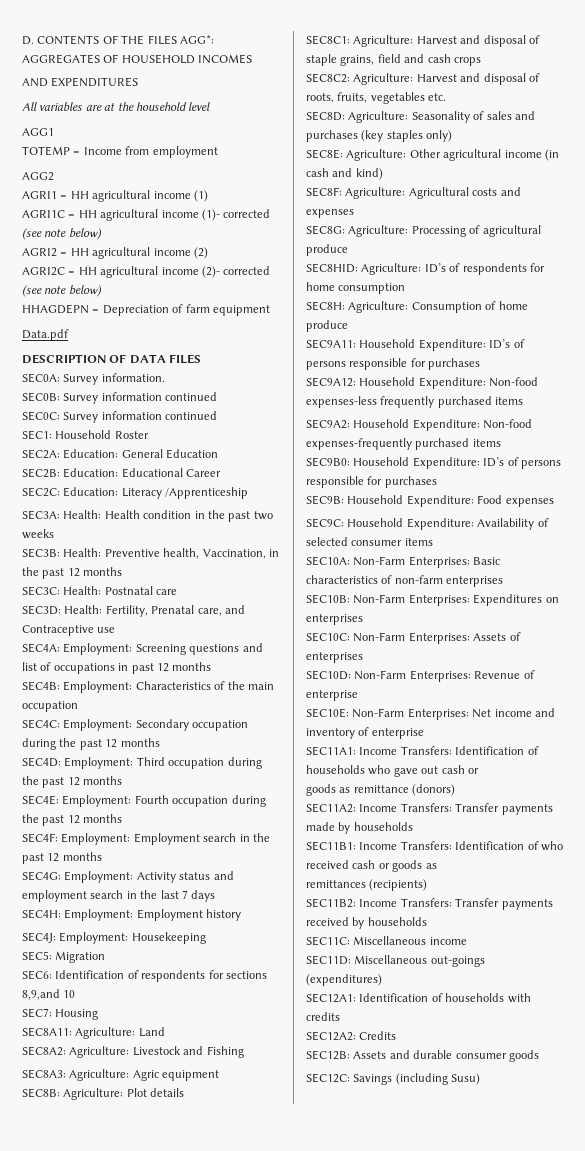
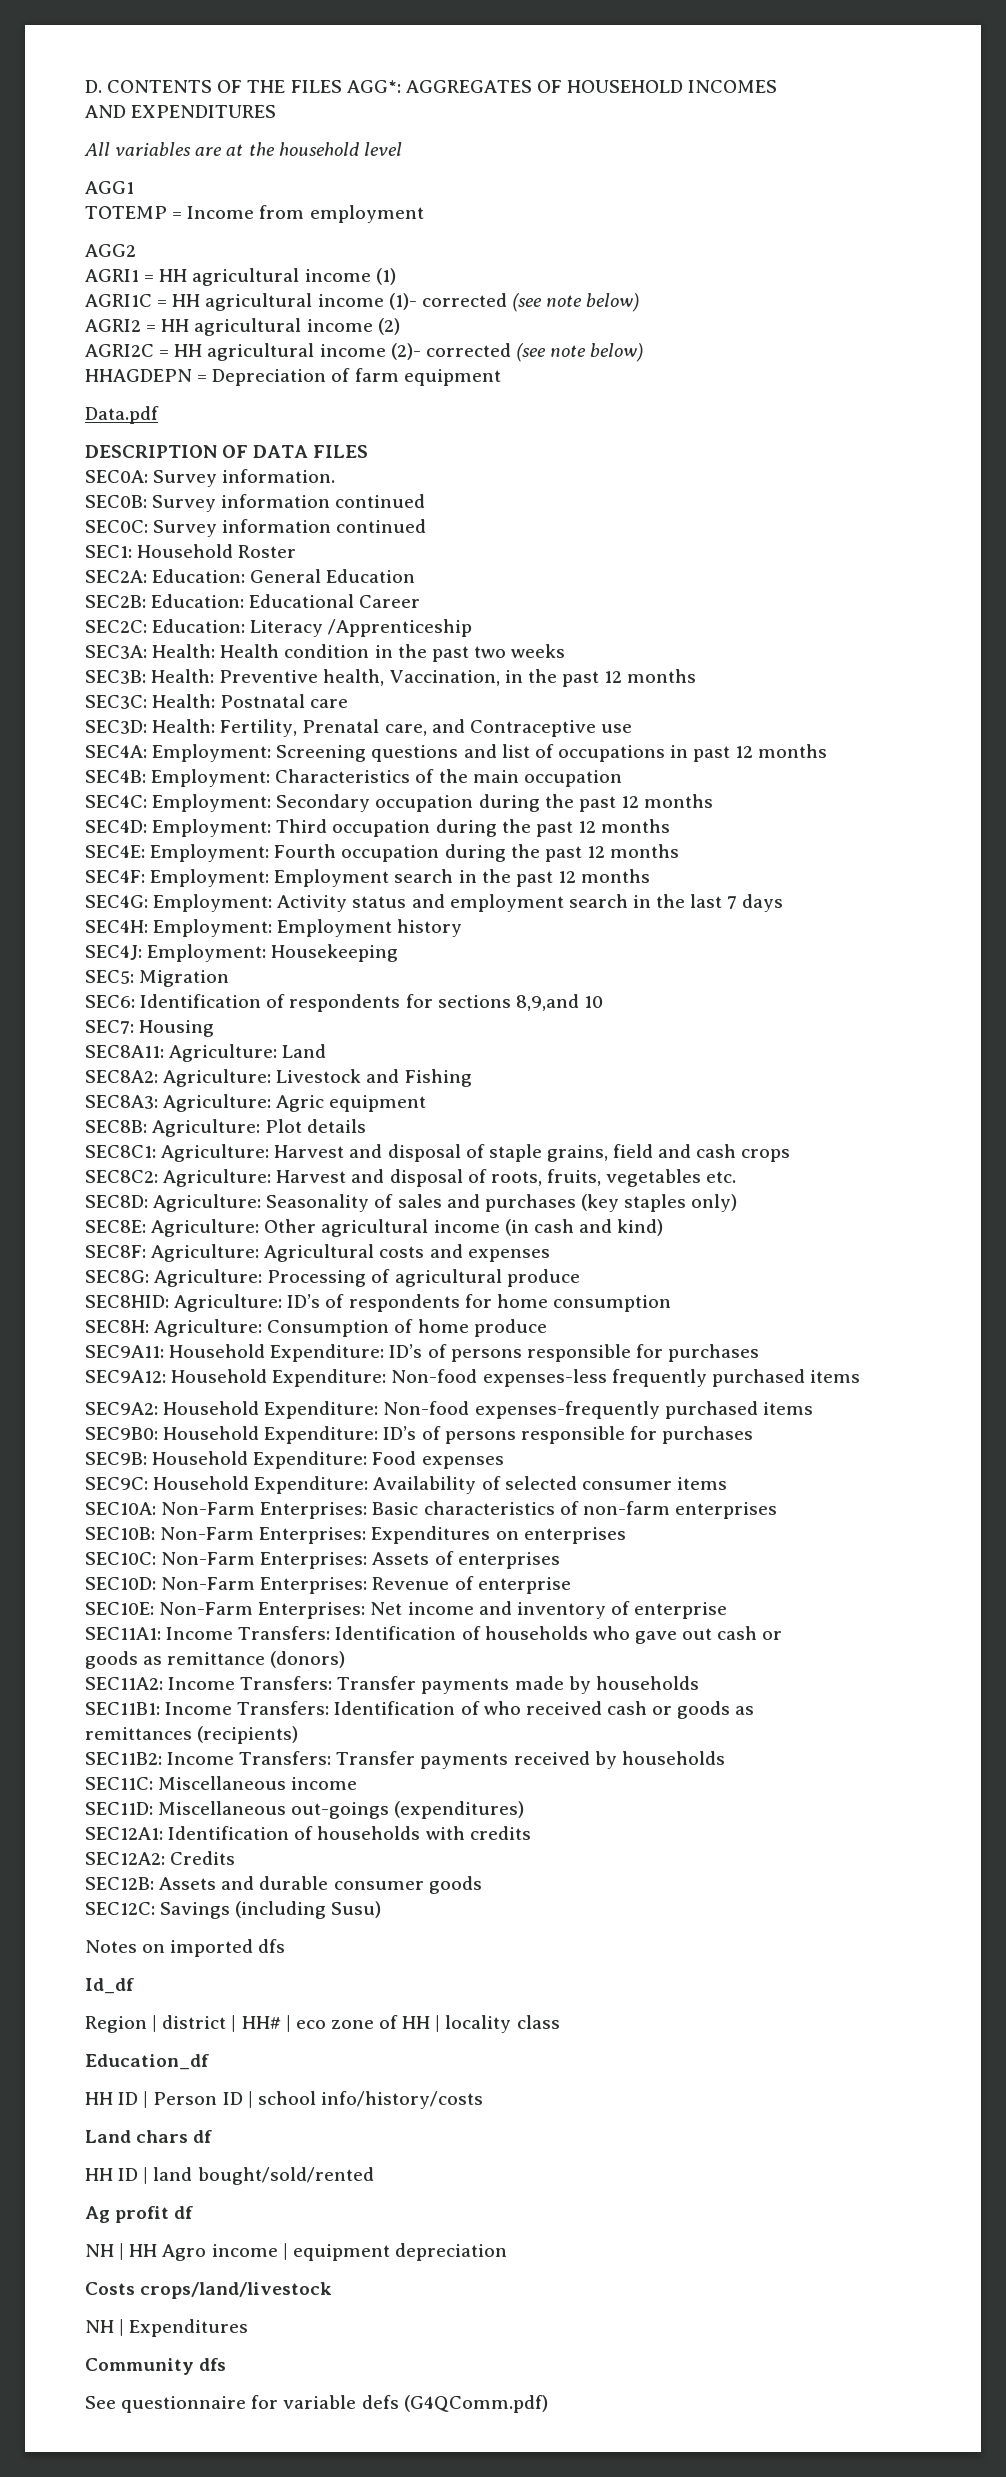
(481, 1079) none -> [85,1939,286,1957] [85,1978,134,1994] [85,2015,560,2033] [85,2054,209,2070] [85,2091,483,2109] [85,2130,213,2143] [85,2167,374,2185] [85,2206,194,2223] [85,2243,507,2261] [85,2282,333,2299] [85,2319,249,2337] [85,2358,227,2375] [85,2395,548,2413] // Notes on imported dfs // Id_df // Region | district | HH# | eco zone of HH | locality class // Education_df // HH ID | Person ID | school info/history/costs // Land chars df // HH ID | land bought/sold/rented // Ag profit df // NH | HH Agro income | equipment depreciation // Costs crops/land/livestock // NH | Expenditures // Community dfs // See questionnaire for variable defs (G4QComm.pdf)

